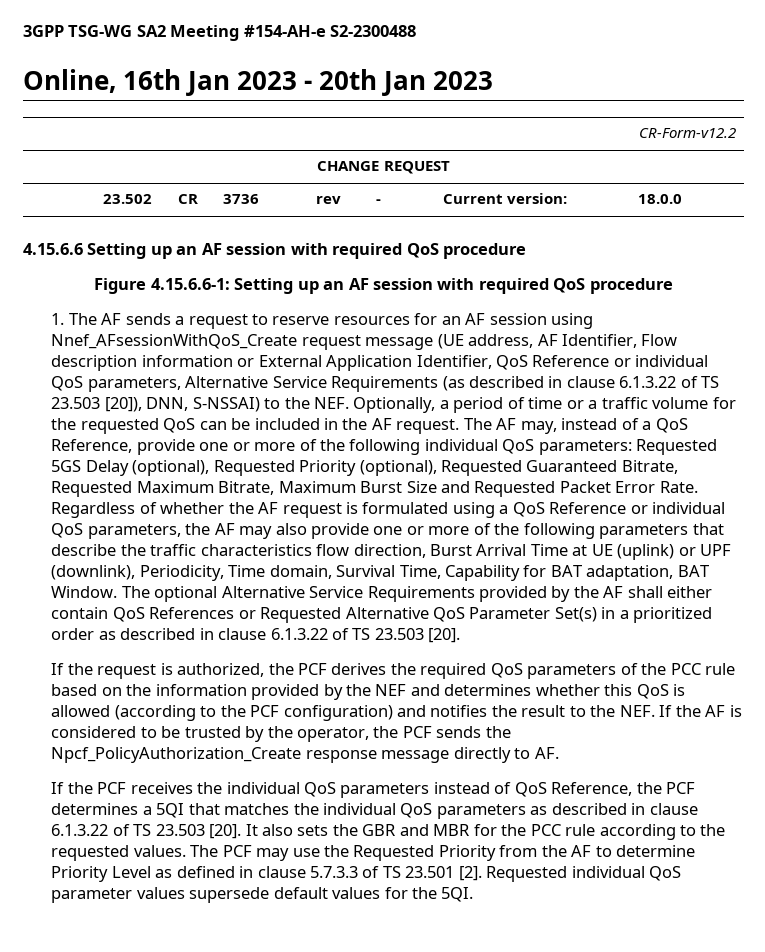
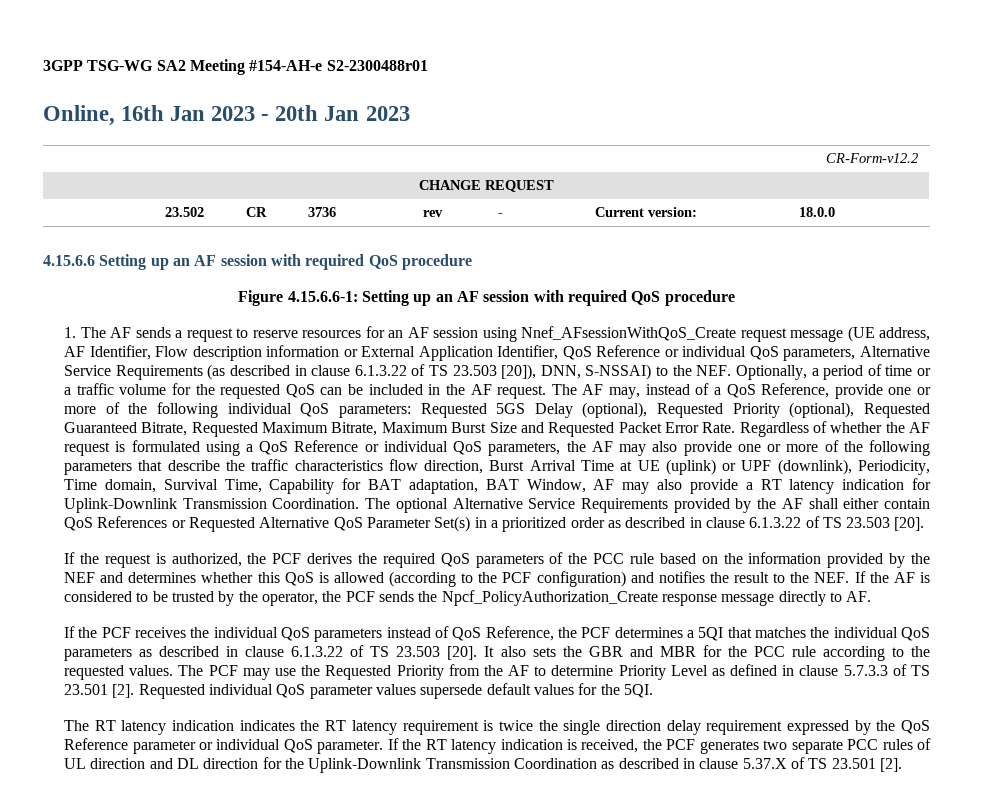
[330,25,417,37] S2-2300488 -> [326,60,428,71] S2-2300488r01
[51,586,118,598] Window. -> [526,478,932,494] [64,498,360,513] Window, AF may also provide a RT latency indication for Uplink-Downlink Transmission Coordination.
(474, 894) none -> [64,720,930,735] [64,738,931,754] [64,757,902,773] // The RT latency indication indicates the RT latency requirement is twice the single direction delay requirement expressed by the QoS Reference parameter or individual QoS parameter. If the RT latency indication is received, the PCF generates two separate PCC rules of UL direction and DL direction for the Uplink-Downlink Transmission Coordination as described in clause 5.37.X of TS 23.501 [2].

